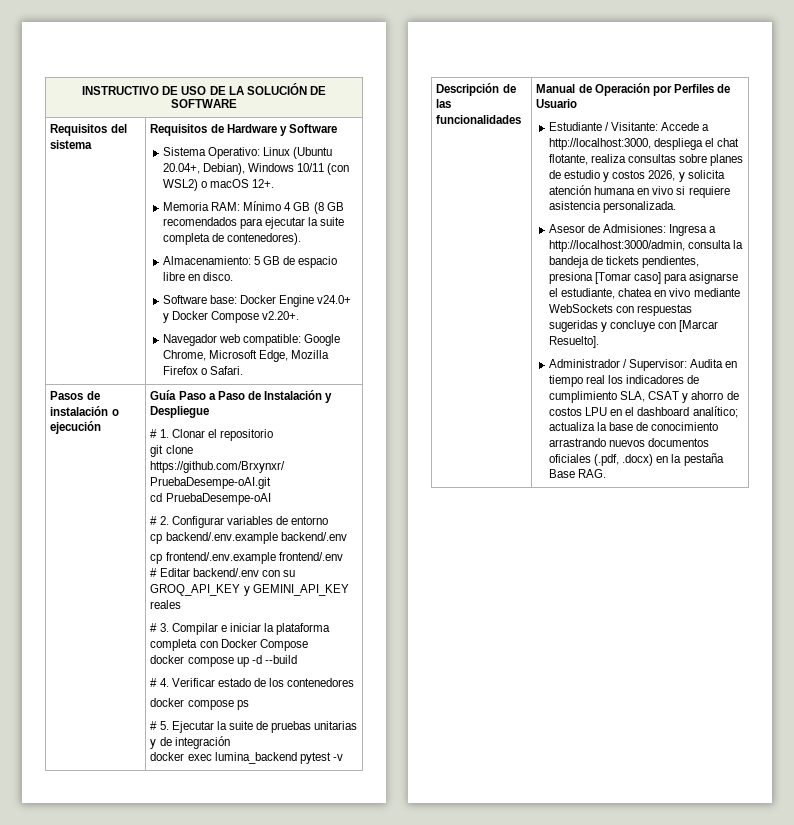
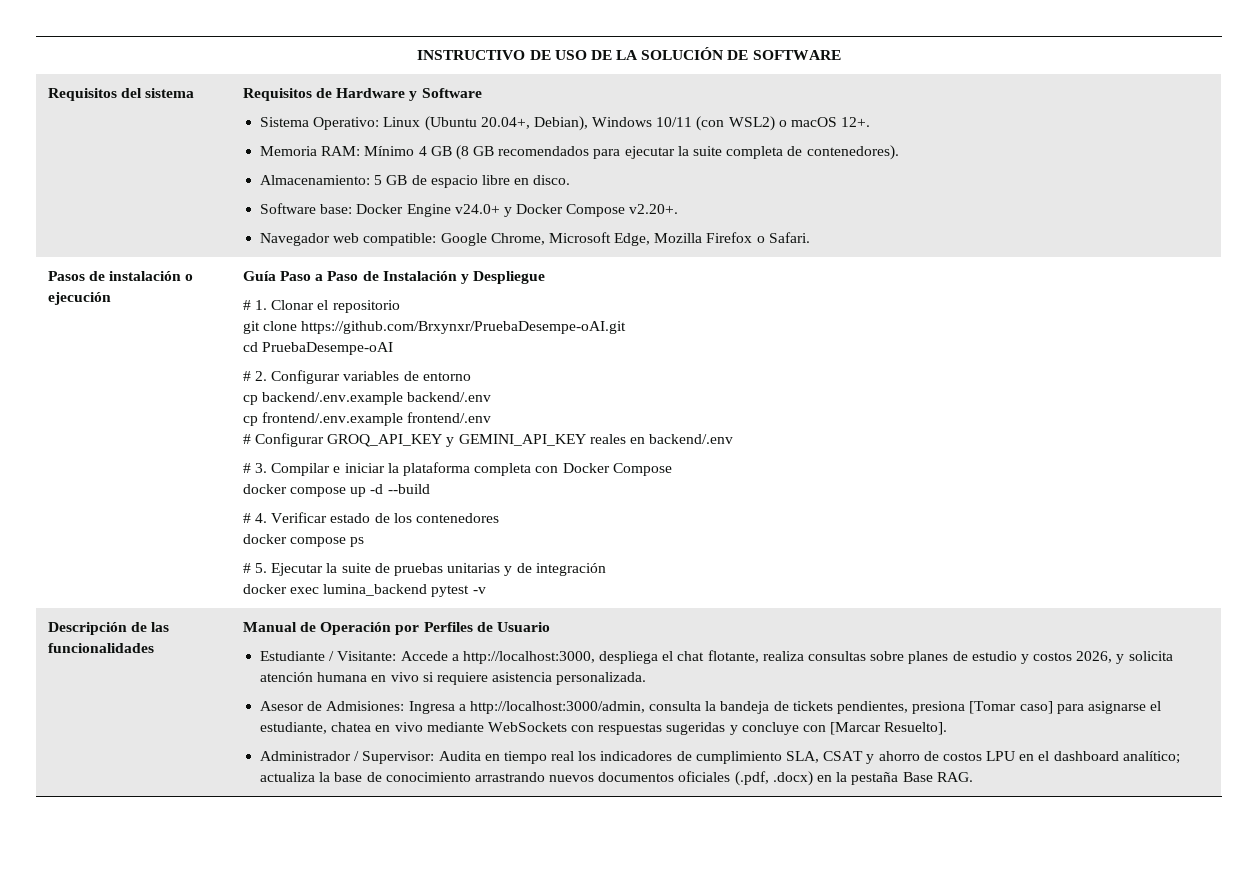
[159,568,295,577] Editar backend/.env con su -> [255,433,325,447] Configurar
(182, 604) none -> [630,434,734,444] en backend/.env

